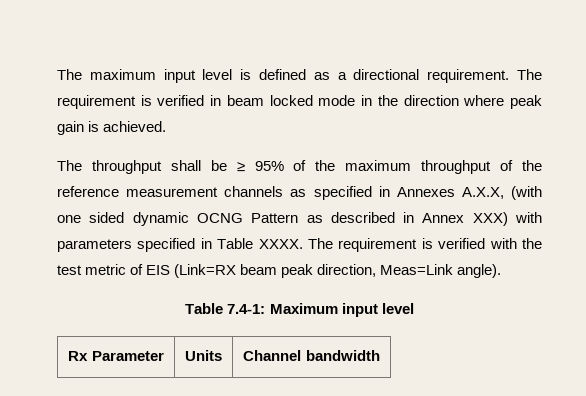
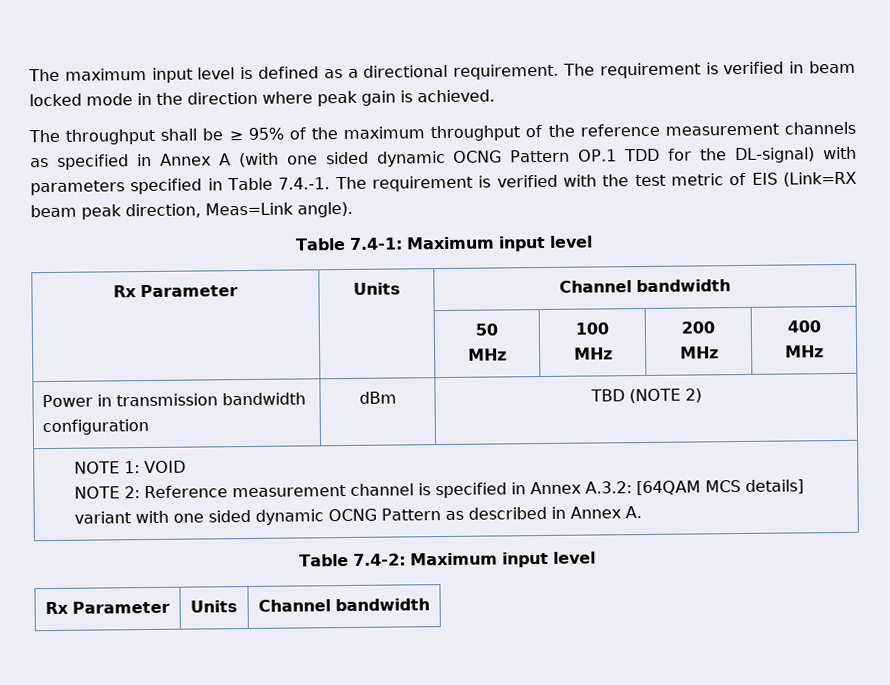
[396,187,504,199] Annexes A.X.X, -> [159,153,231,166] Annex A
[306,212,508,226] as described in Annex XXX) -> [578,147,816,164] OP.1 TDD for the DL-signal)
[258,239,303,249] XXXX. -> [278,177,331,190] 7.4.-1.
(380, 355) none -> [475,323,498,336] [468,348,507,361] [575,322,609,335] [573,347,613,360] [681,321,715,334] [679,346,719,359] [786,320,821,333] [785,345,824,358] [41,392,306,408] [41,419,149,436] [358,391,397,404] [589,388,702,404] [73,460,186,474] [73,479,804,499] [73,506,642,525] [299,551,596,568] [45,600,170,615] [190,600,238,613] [258,598,430,612] // | | 50 // MHz | 100 // MHz | 200 // MHz | 400 // MHz // Power in transmission bandwidth configuration | dBm | TBD (NOTE 2) // NOTE 1: VOID // NOTE 2: Reference measurement channel is specified in Annex A.3.2: [64QAM MCS details] variant with one sided dynamic OCNG Pattern as described in Annex A. // Table 7.4-2: Maximum input level // Rx Parameter | Units | Channel bandwidth

